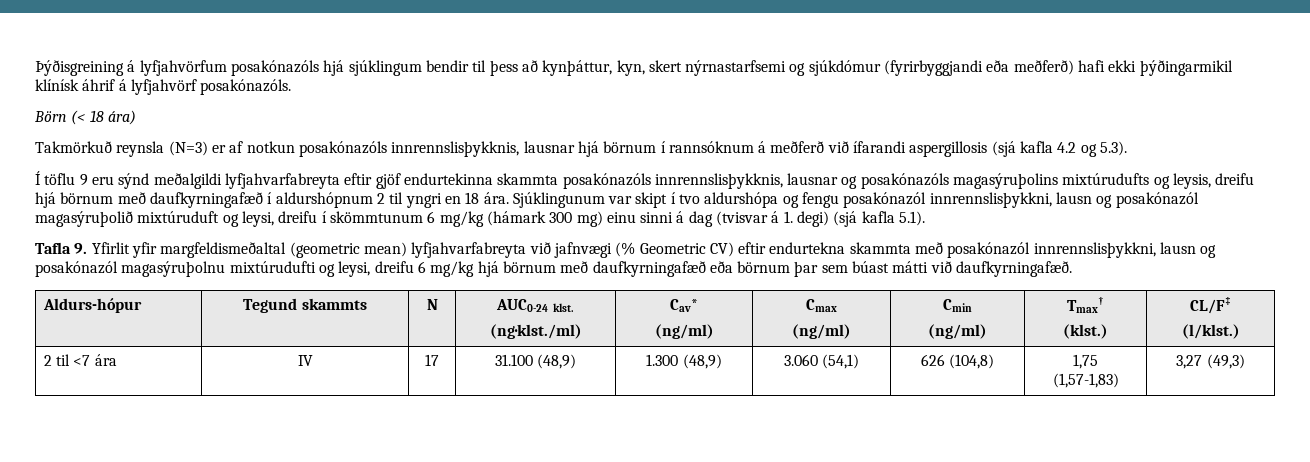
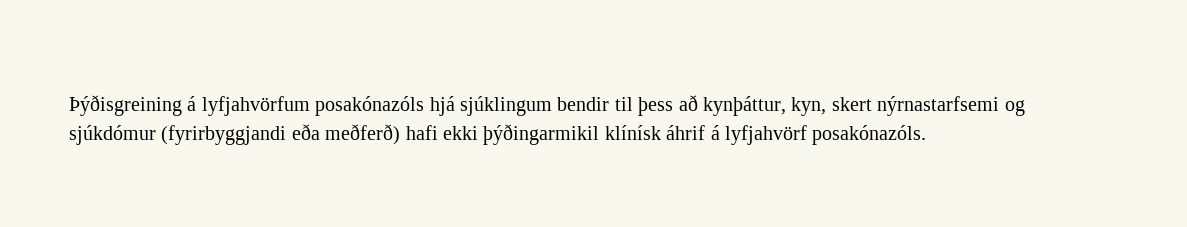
[34,110,136,125] [35,141,1128,157] [35,171,1255,189] [35,192,1199,208] [35,211,926,227] [35,242,1217,258] [35,261,1073,277] [42,298,142,313] [243,298,367,313] [426,299,438,310] [496,299,574,312] [489,324,582,339] [670,299,698,312] [654,324,714,339] [806,299,837,312] [792,324,851,339] [943,299,972,312] [928,324,987,339] [1067,297,1104,313] [1063,324,1108,339] [1190,297,1231,314] [1181,324,1240,339] [43,354,117,366] [297,355,313,366] [425,354,439,366] [494,354,577,369] [646,354,722,369] [783,354,860,369] [920,354,995,369] [1073,354,1098,369] [1052,373,1119,388] [1176,354,1245,369] // Börn (< 18 ára) // Takmörkuð reynsla (N=3) er af notkun posakónazóls innrennslisþykknis, lausnar hjá börnum í rannsóknum á meðferð við ífarandi aspergillosis (sjá kafla 4.2 og 5.3). // Í töflu 9 eru sýnd meðalgildi lyfjahvarfabreyta eftir gjöf endurtekinna skammta posakónazóls innrennslisþykknis, lausnar og posakónazóls magasýruþolins mixtúrudufts og leysis, dreifu hjá börnum með daufkyrningafæð í aldurshópnum 2 til yngri en 18 ára. Sjúklingunum var skipt í tvo aldurshópa og fengu posakónazól innrennslisþykkni, lausn og posakónazól magasýruþolið mixtúruduft og leysi, dreifu í skömmtunum 6 mg/kg (hámark 300 mg) einu sinni á dag (tvisvar á 1. degi) (sjá kafla 5.1). // Tafla 9. Yfirlit yfir margfeldismeðaltal (geometric mean) lyfjahvarfabreyta við jafnvægi (% Geometric CV) eftir endurtekna skammta með posakónazól innrennslisþykkni, lausn og posakónazól magasýruþolnu mixtúrudufti og leysi, dreifu 6 mg/kg hjá börnum með daufkyrningafæð eða börnum þar sem búast mátti við daufkyrningafæð. // Aldurs-hópur | Tegund skammts | N | AUC0-24 klst. // (ng·klst./ml) | Cav* // (ng/ml) | Cmax // (ng/ml) | Cmin // (ng/ml) | Tmax† // (klst.) | CL/F‡ // (l/klst.) // 2 til <7 ára | IV | 17 | 31.100 (48,9) | 1.300 (48,9) | 3.060 (54,1) | 626 (104,8) | 1,75 // (1,57-1,83) | 3,27 (49,3) -> (927, 135) none

